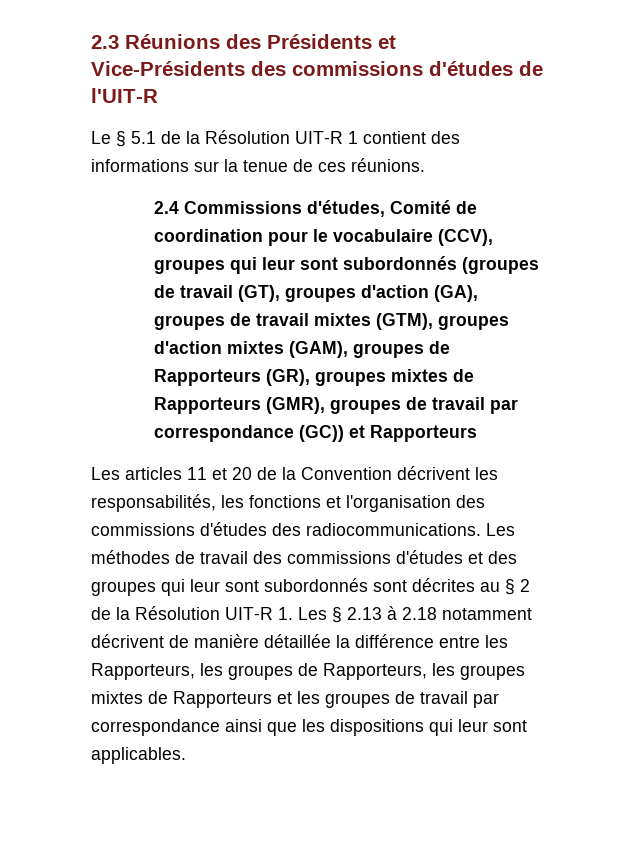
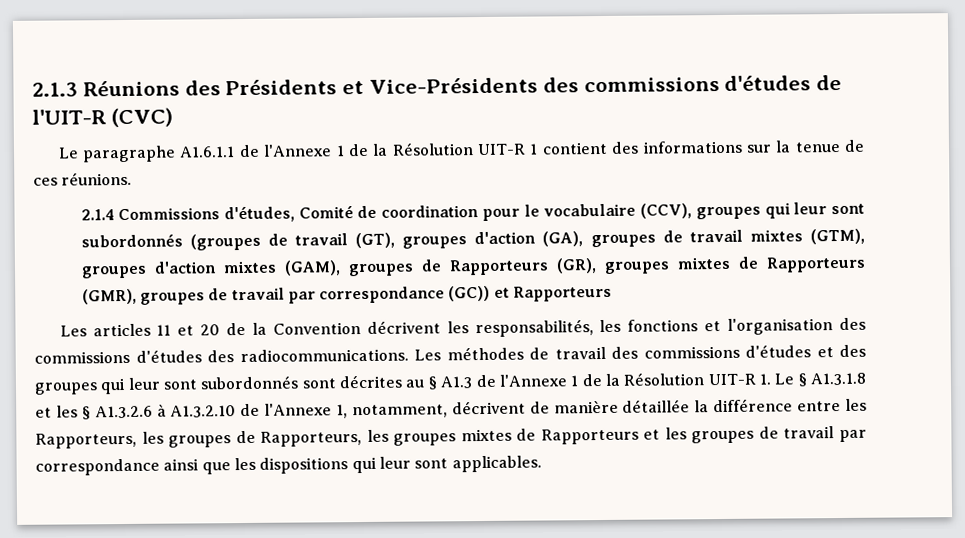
[91,35,119,49] 2.3 -> [32,82,78,97] 2.1.3
[91,131,156,147] // Le § 5.1 -> [110,107,173,128] [57,144,345,163] (CVC) // Le paragraphe A1.6.1.1 de l'Annexe 1
[154,201,180,214] 2.4 -> [80,209,115,221] 2.1.4
[520,579,530,592] 2 -> [440,374,579,389] A1.3 de l'Annexe 1
[298,606,532,623] Les § 2.13 à 2.18 notamment -> [774,372,867,387] [35,403,448,420] Le § A1.3.1.8 et les § A1.3.2.6 à A1.3.2.10 de l'Annexe 1, notamment,

